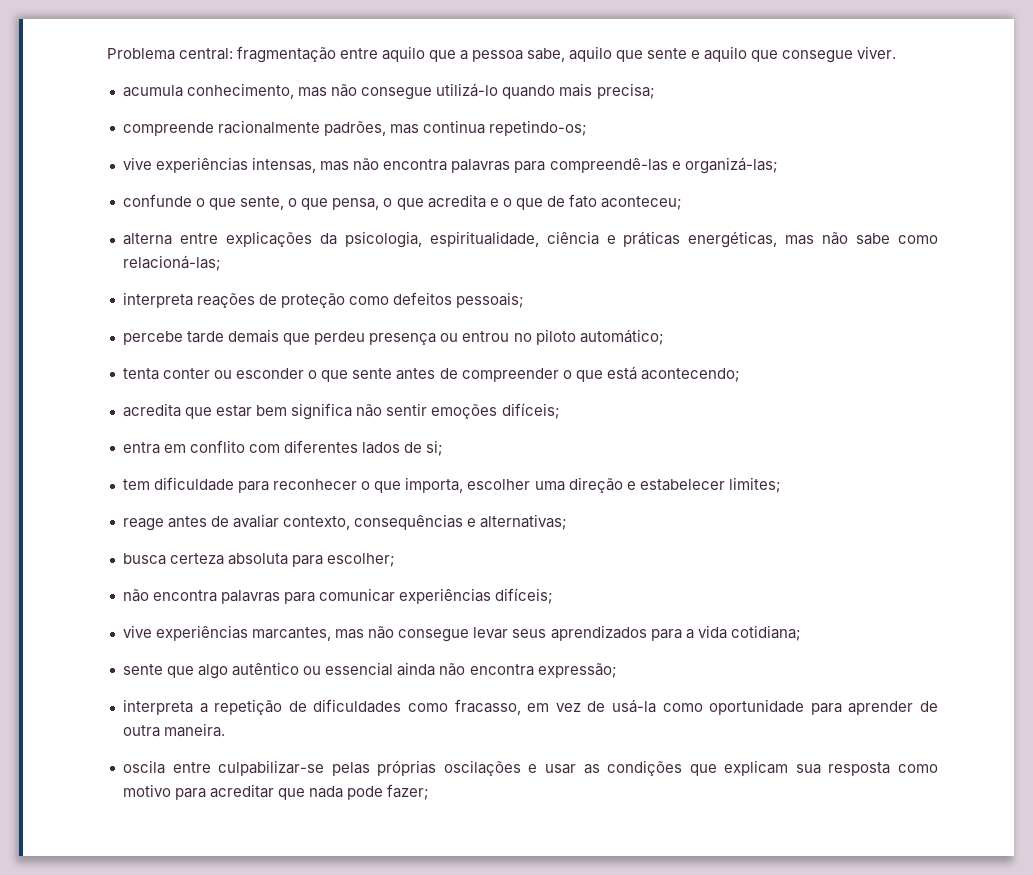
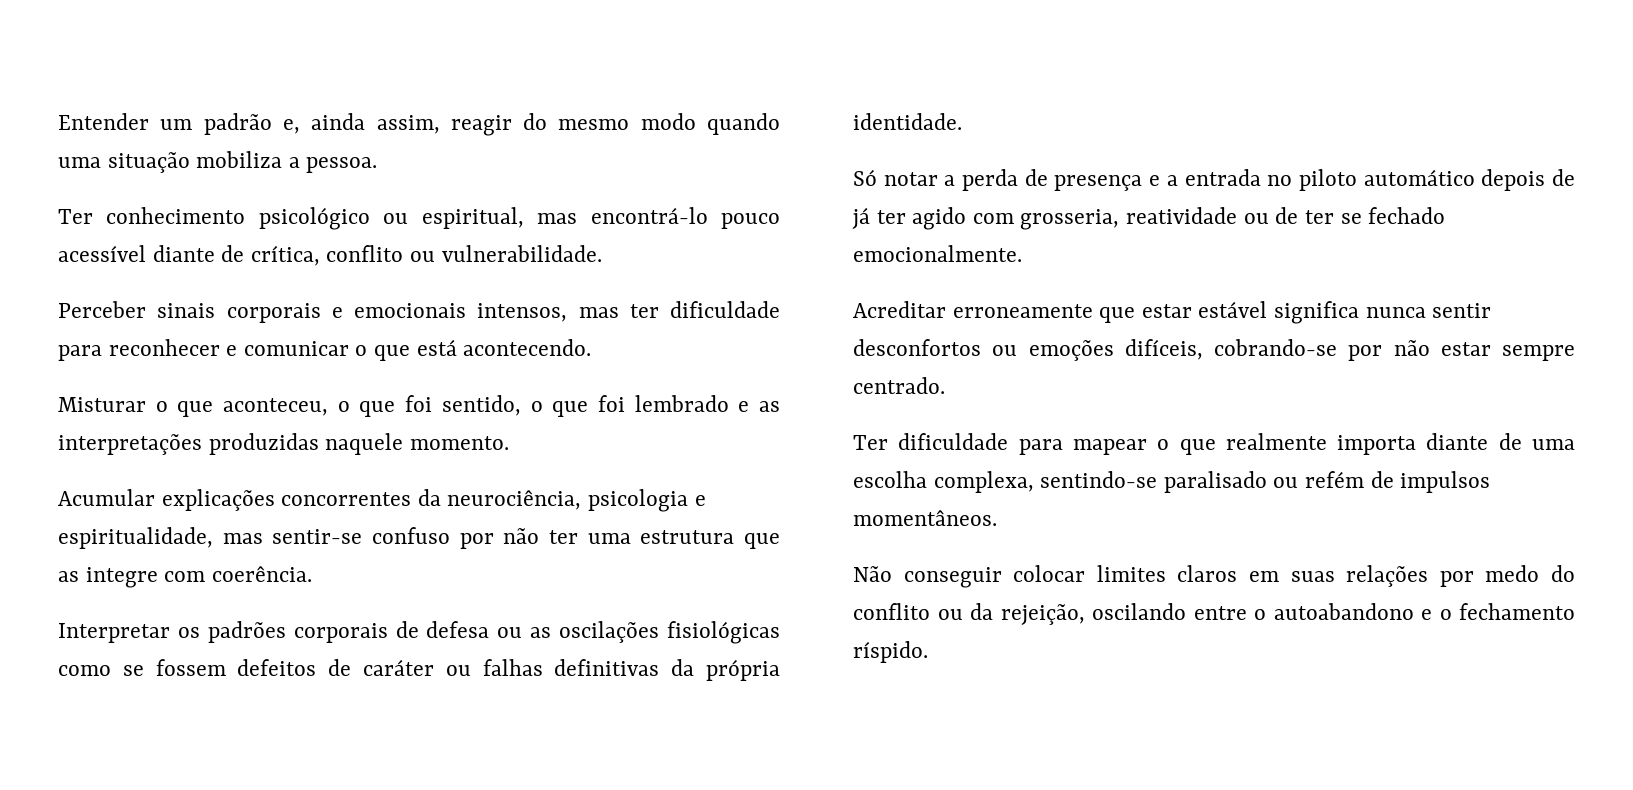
[106,46,897,63] [123,83,655,100] [123,120,588,136] [123,157,778,174] [123,194,682,210] [123,231,938,248] [123,255,222,271] [123,292,525,308] [123,329,664,345] [123,366,740,382] [123,403,560,420] [123,440,444,456] [123,477,781,493] [123,514,568,531] [123,553,396,567] [123,588,554,604] [123,625,801,642] [123,662,617,679] [123,699,938,715] [123,723,226,737] [123,760,938,776] [123,784,430,800] Problema central: fragmentação entre aquilo que a pessoa sabe, aquilo que sente e aquilo que consegue viver. // acumula conhecimento, mas não consegue utilizá-lo quando mais precisa; // compreende racionalmente padrões, mas continua repetindo-os; // vive experiências intensas, mas não encontra palavras para compreendê-las e organizá-las; // confunde o que sente, o que pensa, o que acredita e o que de fato aconteceu; // alterna entre explicações da psicologia, espiritualidade, ciência e práticas energéticas, mas não sabe como relacioná-las; // interpreta reações de proteção como defeitos pessoais; // percebe tarde demais que perdeu presença ou entrou no piloto automático; // tenta conter ou esconder o que sente antes de compreender o que está acontecendo; // acredita que estar bem significa não sentir emoções difíceis; // entra em conflito com diferentes lados de si; // tem dificuldade para reconhecer o que importa, escolher uma direção e estabelecer limites; // reage antes de avaliar contexto, consequências e alternativas; // busca certeza absoluta para escolher; // não encontra palavras para comunicar experiências difíceis; // vive experiências marcantes, mas não consegue levar seus aprendizados para a vida cotidiana; // sente que algo autêntico ou essencial ainda não encontra expressão; // interpreta a repetição de dificuldades como fracasso, em vez de usá-la como oportunidade para aprender de outra maneira. // oscila entre culpabilizar-se pelas próprias oscilações e usar as condições que explicam sua resposta como motivo para acreditar que nada pode fazer; -> [58,113,780,136] [58,151,378,173] [58,207,781,230] [58,245,602,266] [58,301,780,323] [58,339,592,361] [58,395,781,417] [58,433,509,455] [58,489,706,512] [58,527,780,549] [58,566,312,588] [58,621,781,644] [58,659,780,681] [853,113,962,130] [853,169,1575,191] [852,207,1446,230] [853,245,1022,262] [853,301,1492,324] [853,339,1575,361] [853,377,945,394] [853,433,1575,455] [853,471,1491,493] [853,510,997,526] [853,565,1575,588] [853,603,1575,625] [853,641,928,663] Entender um padrão e, ainda assim, reagir do mesmo modo quando uma situação mobiliza a pessoa. // Ter conhecimento psicológico ou espiritual, mas encontrá-lo pouco acessível diante de crítica, conflito ou vulnerabilidade. // Perceber sinais corporais e emocionais intensos, mas ter dificuldade para reconhecer e comunicar o que está acontecendo. // Misturar o que aconteceu, o que foi sentido, o que foi lembrado e as interpretações produzidas naquele momento. // Acumular explicações concorrentes da neurociência, psicologia e espiritualidade, mas sentir-se confuso por não ter uma estrutura que as integre com coerência. // Interpretar os padrões corporais de defesa ou as oscilações fisiológicas como se fossem defeitos de caráter ou falhas definitivas da própria identidade. // Só notar a perda de presença e a entrada no piloto automático depois de já ter agido com grosseria, reatividade ou de ter se fechado emocionalmente. // Acreditar erroneamente que estar estável significa nunca sentir desconfortos ou emoções difíceis, cobrando-se por não estar sempre centrado. // Ter dificuldade para mapear o que realmente importa diante de uma escolha complexa, sentindo-se paralisado ou refém de impulsos momentâneos. // Não conseguir colocar limites claros em suas relações por medo do conflito ou da rejeição, oscilando entre o autoabandono e o fechamento ríspido.

